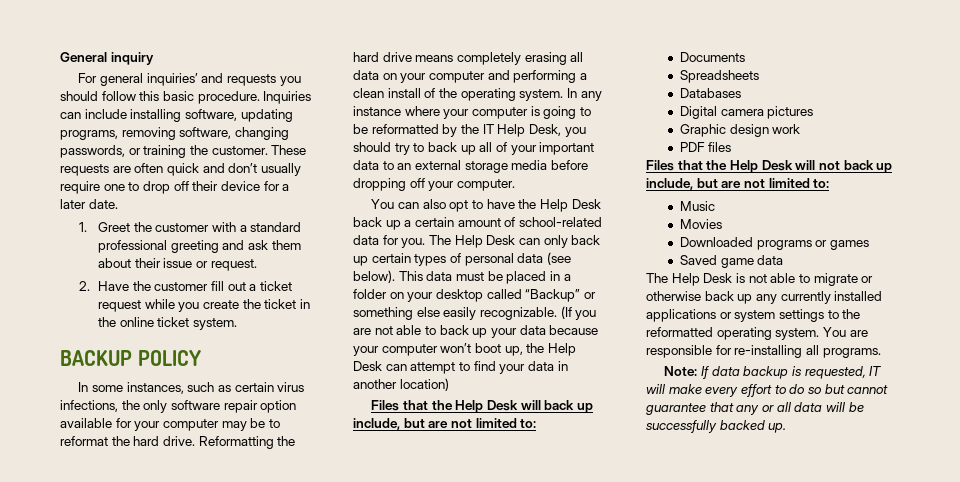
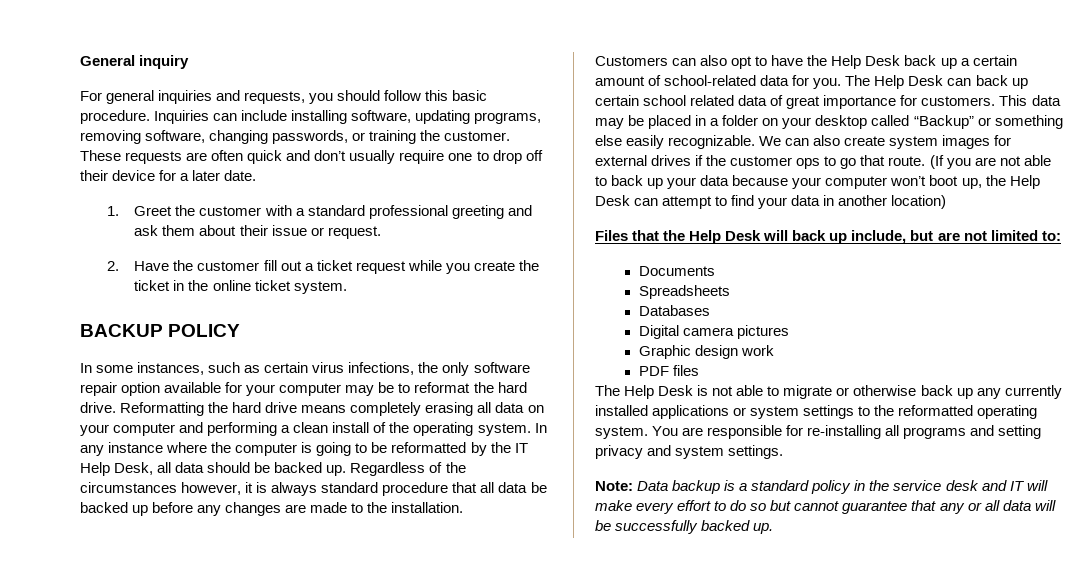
[146,73,276,86] inquiries’ and requests -> [158,90,306,104] inquiries and requests,
[443,109,470,119] your -> [211,442,232,453] the
[564,127,586,137] [353,142,595,155] [353,160,588,173] [353,178,515,191] [371,199,395,209] you should try to back up all of your important data to an external storage media before dropping off your computer. // You -> [157,462,466,476] [80,482,547,496] [80,502,464,516] [595,56,668,66] all data should be backed up. Regardless of the circumstances however, it is always standard procedure that all data be backed up before any changes are made to the installation. // Customers
[543,235,568,248] only -> (972, 82) none
[414,252,571,266] [353,270,395,283] types of personal data (see below). -> [643,95,996,109] school related data of great importance for customers.
[455,272,484,281] must -> [595,118,624,129] may
(557, 313) none -> [759,135,1012,149] [595,155,926,169] We can also create system images for external drives if the customer ops to go that route.
[646,160,893,173] [646,178,830,190] [679,201,715,211] [679,219,722,229] [679,237,869,250] [679,255,784,268] // Files that the Help Desk will not back up include, but are not limited to: // Music // Movies // Downloaded programs or games // Saved game data -> (699, 370) none
[822,348,881,358] [664,366,866,379] programs. // Note: If data backup is requested, -> [903,425,1042,439] [595,445,784,459] [595,480,1007,494] programs and setting privacy and system settings. // Note: Data backup is a standard policy in the service desk and

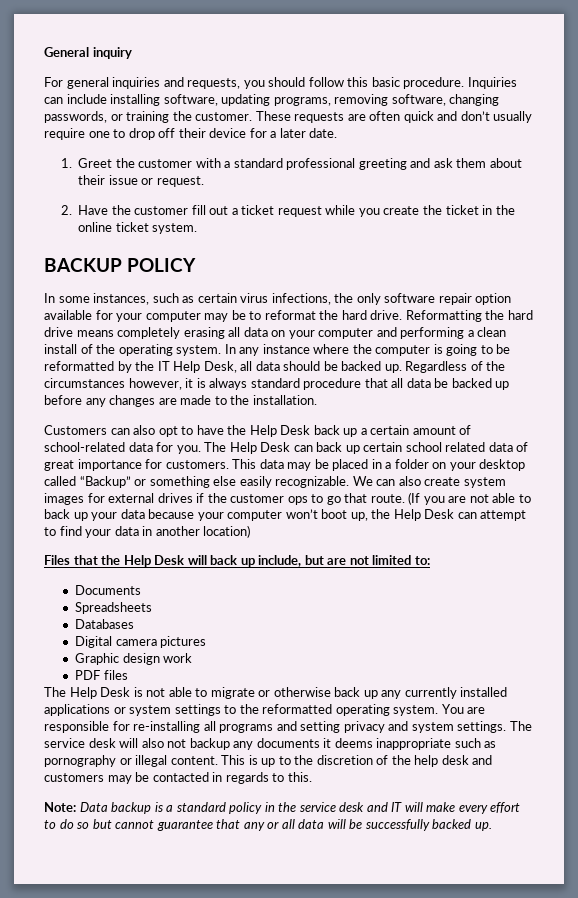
(784, 452) none -> [509,721,532,731] [44,738,497,750] [44,755,493,767] [44,772,312,784] The service desk will also not backup any documents it deems inappropriate such as pornography or illegal content. This is up to the discretion of the help desk and customers may be contacted in regards to this.

